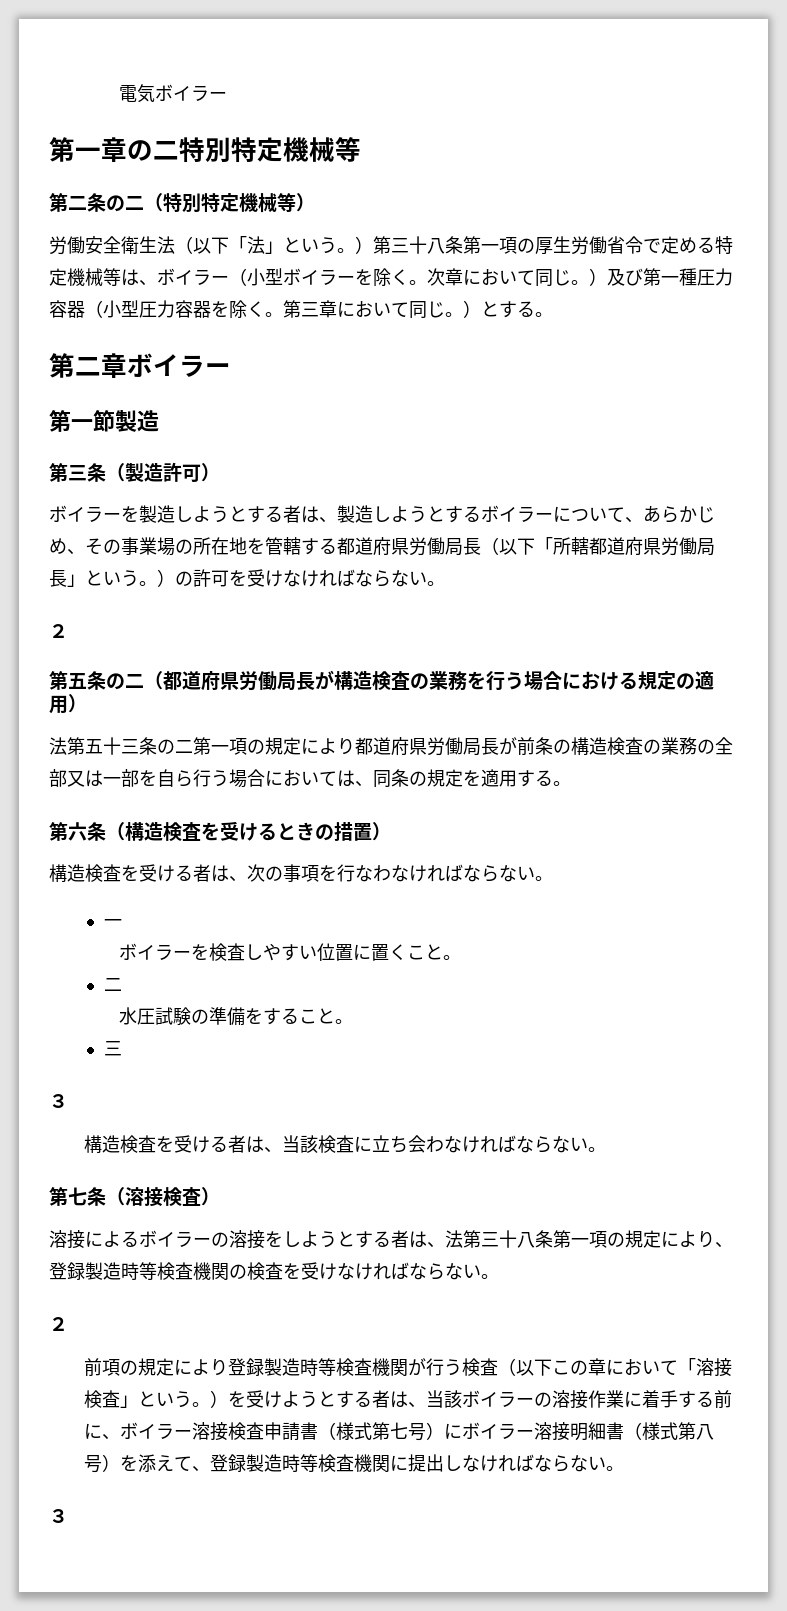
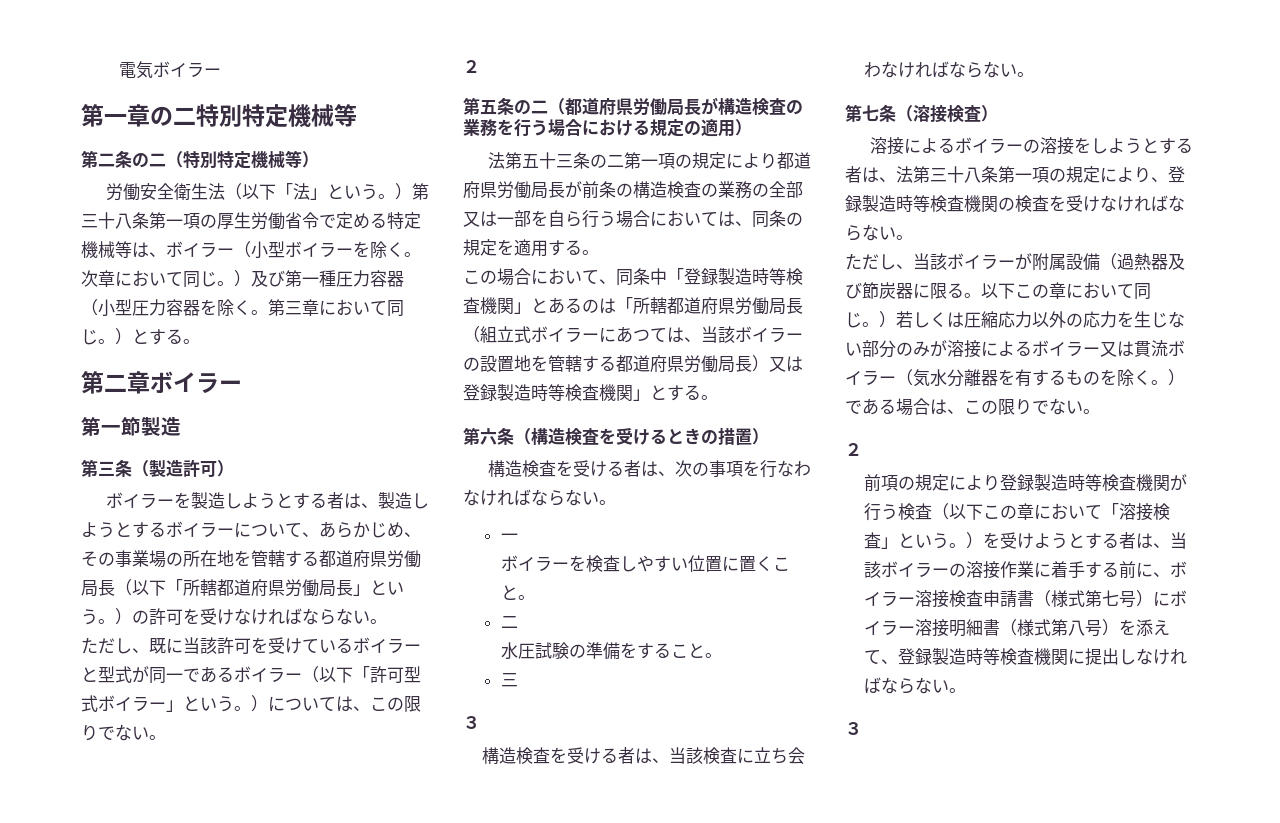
(445, 583) none -> [81,637,421,654] [81,666,421,684] [81,695,421,712] [81,724,166,741] // ただし、既に当該許可を受けているボイラーと型式が同一であるボイラー（以下「許可型式ボイラー」という。）については、この限りでない。
(571, 783) none -> [463,268,803,286] [463,297,803,315] [463,326,803,343] [463,355,803,373] [463,384,718,401] // この場合において、同条中「登録製造時等検査機関」とあるのは「所轄都道府県労働局長（組立式ボイラーにあつては、当該ボイラーの設置地を管轄する都道府県労働局長）又は登録製造時等検査機関」とする。
(499, 1276) none -> [845,253,1185,271] [845,282,1151,300] [845,311,1185,328] [845,340,1185,358] [845,369,1185,387] [845,398,1100,416] // ただし、当該ボイラーが附属設備（過熱器及び節炭器に限る。以下この章において同じ。）若しくは圧縮応力以外の応力を生じない部分のみが溶接によるボイラー又は貫流ボイラー（気水分離器を有するものを除く。）である場合は、この限りでない。

